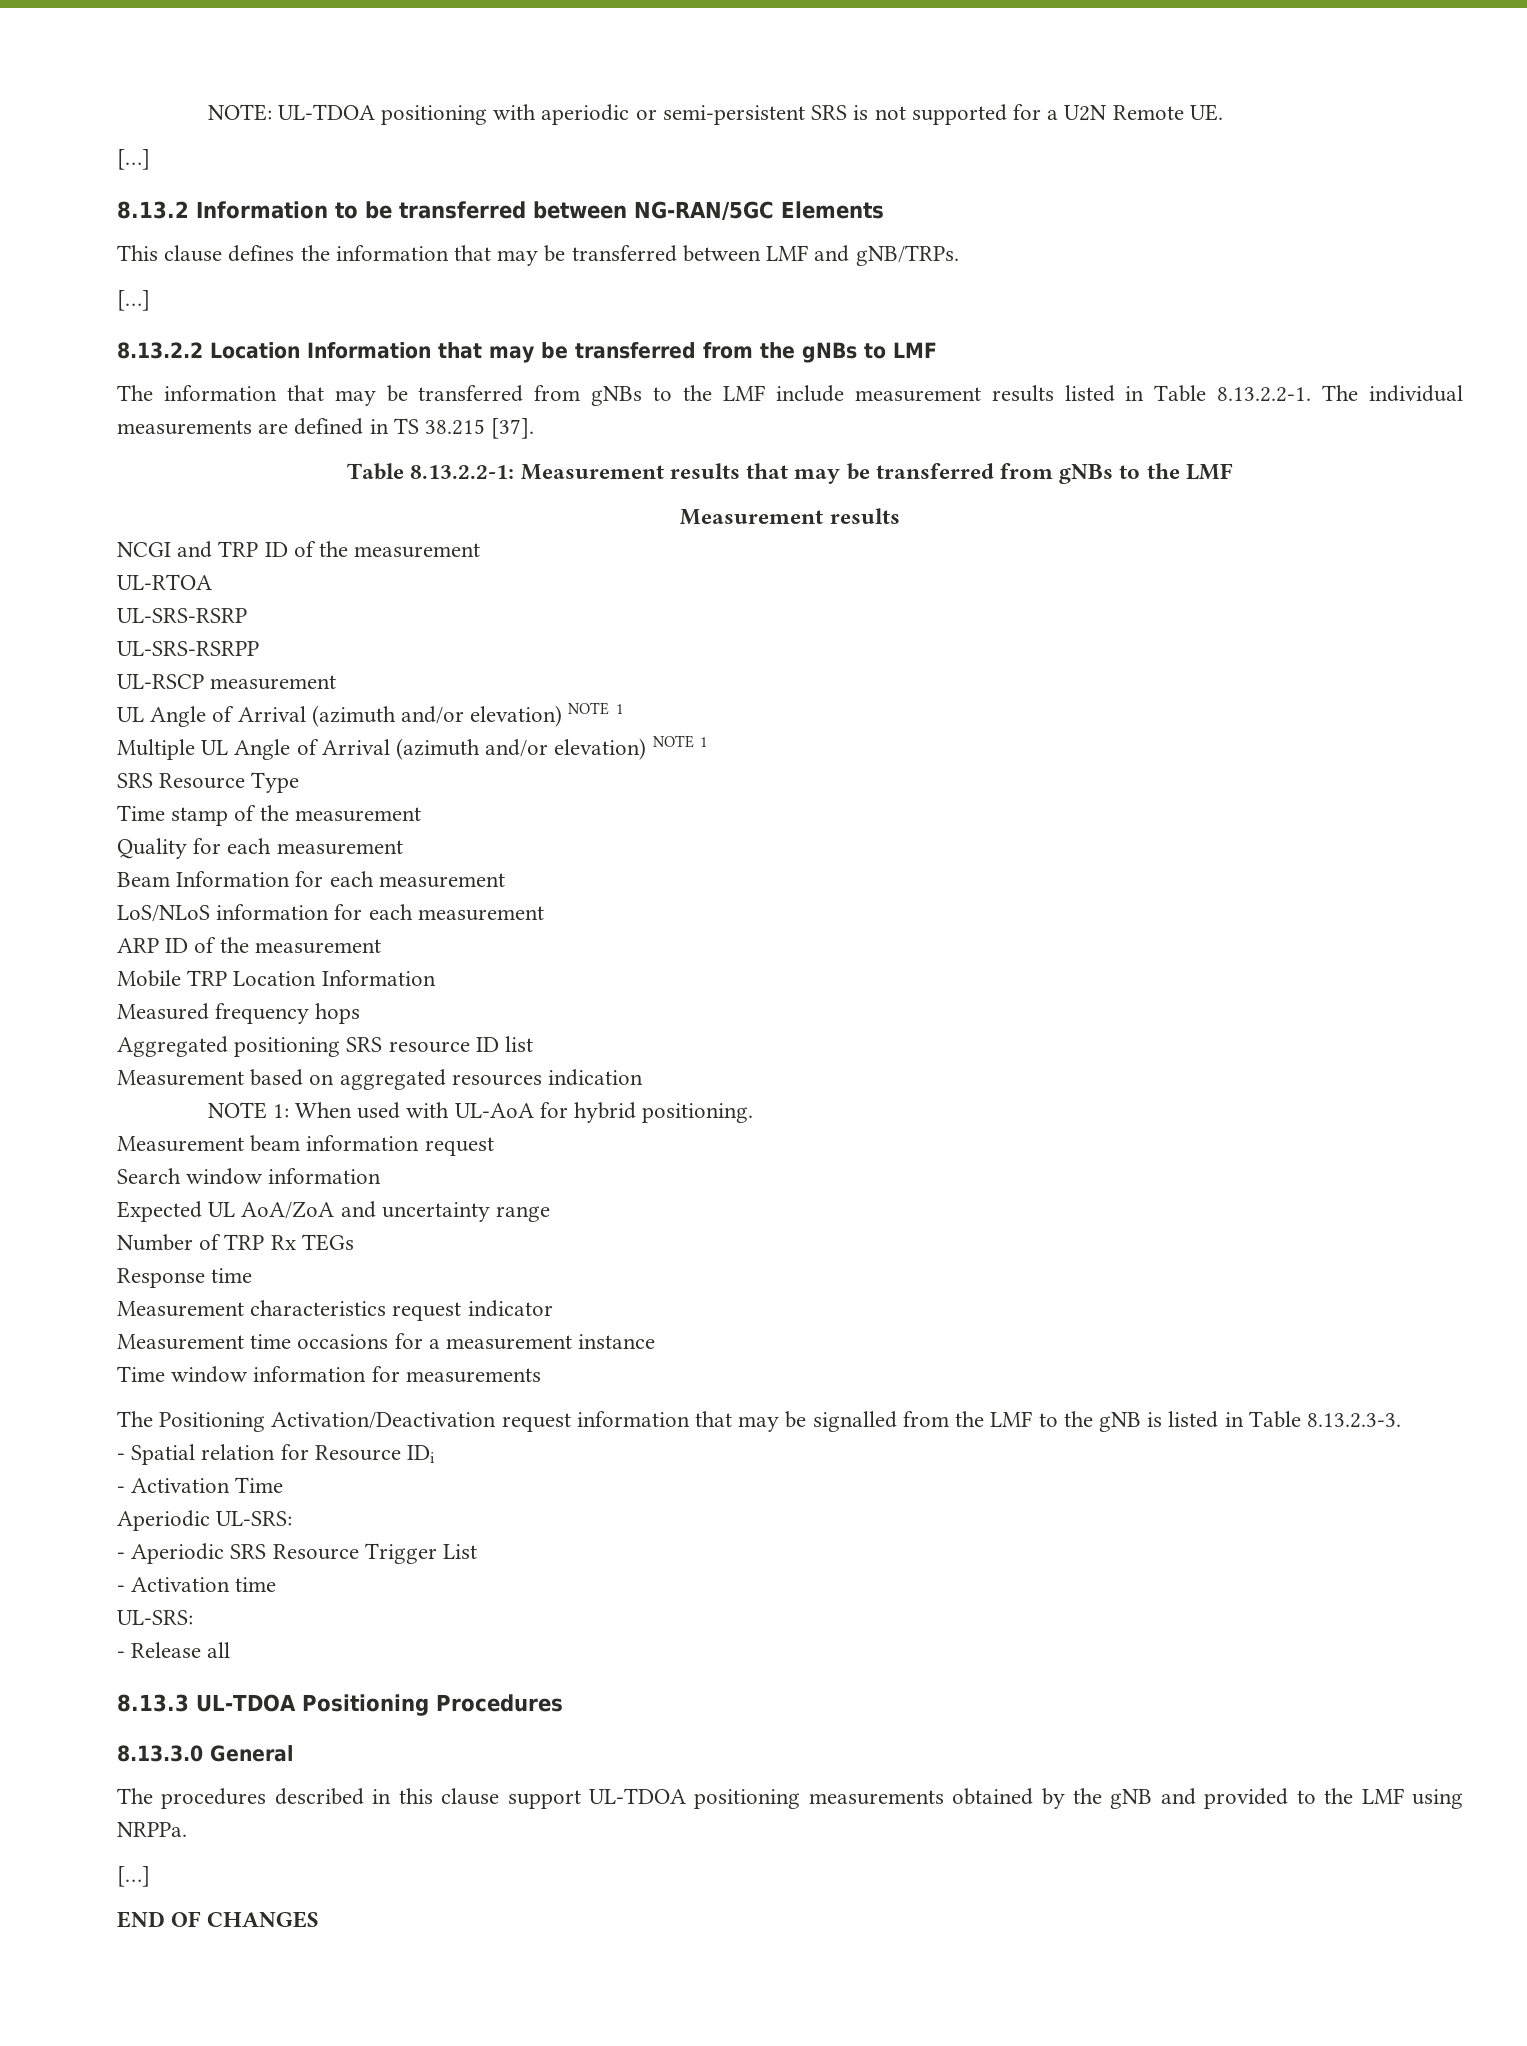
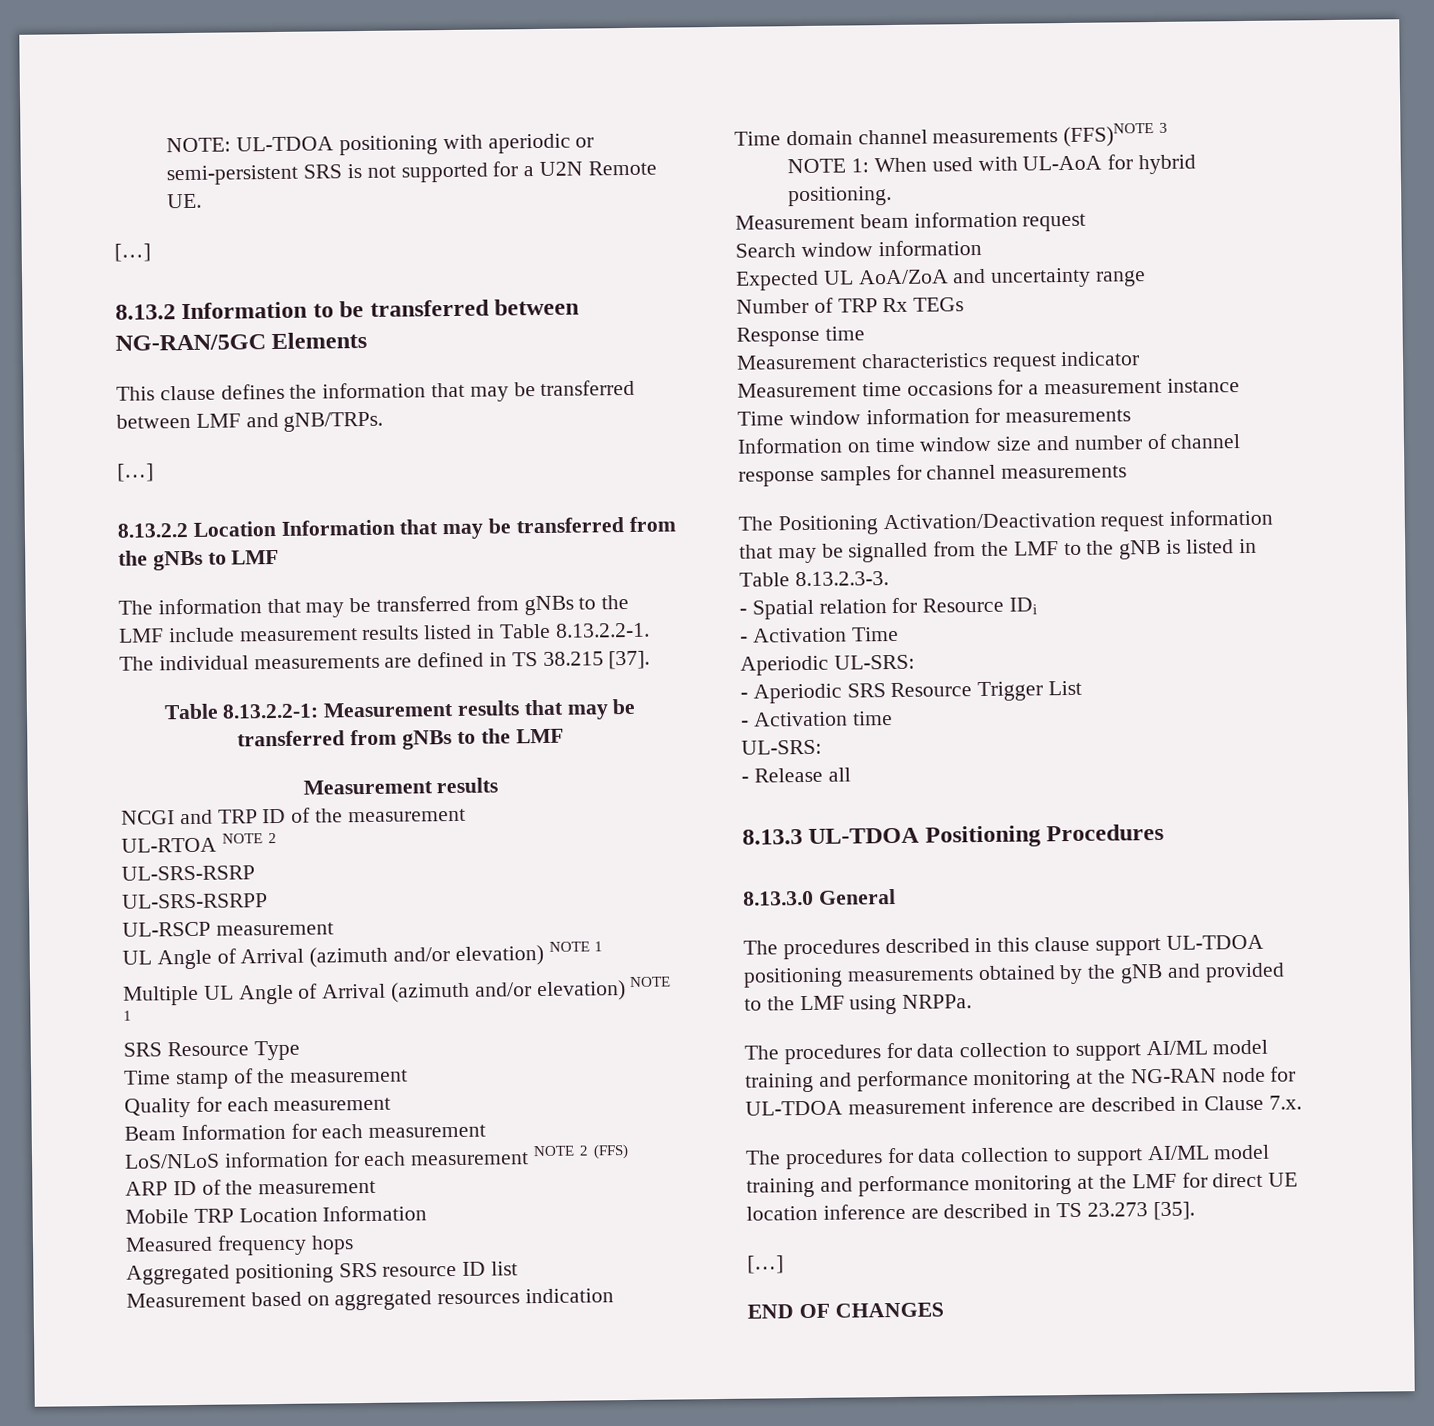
(212, 582) none -> [221,833,277,844] NOTE 2
(544, 913) none -> [533,1144,629,1160] NOTE 2 (FFS)
(644, 1077) none -> [734,122,1169,148] // Time domain channel measurements (FFS)NOTE 3
(541, 1375) none -> [737,433,1242,454] [738,464,1128,487] // Information on time window size and number of channel response samples for channel measurements
(187, 1829) none -> [744,1039,1269,1065] [745,1066,1297,1093] [745,1095,1302,1116] [745,1144,1271,1170] [746,1172,1299,1198] [746,1201,1195,1221] // The procedures for data collection to support AI/ML model training and performance monitoring at the NG-RAN node for UL-TDOA measurement inference are described in Clause 7.x. // The procedures for data collection to support AI/ML model training and performance monitoring at the LMF for direct UE location inference are described in TS 23.273 [35].

